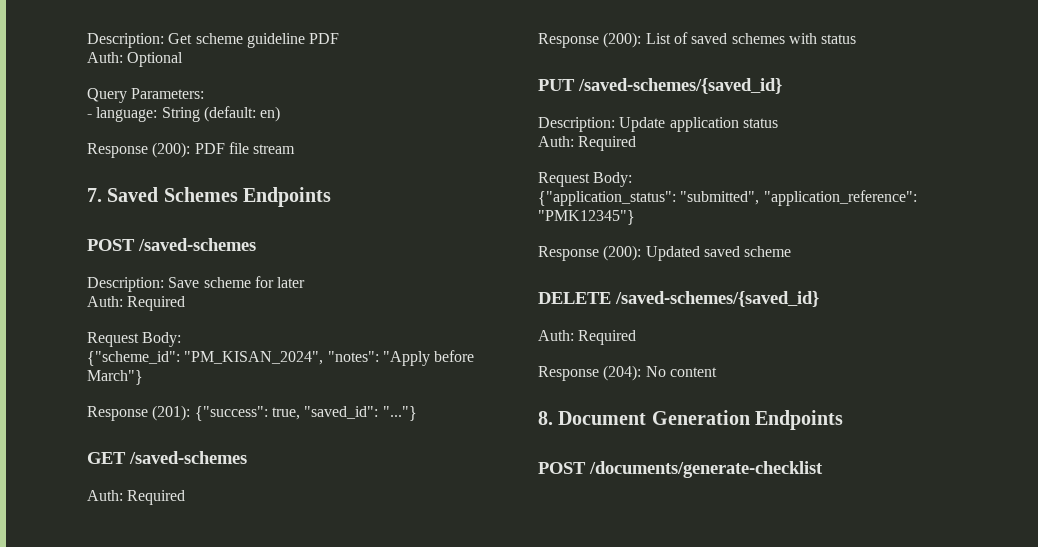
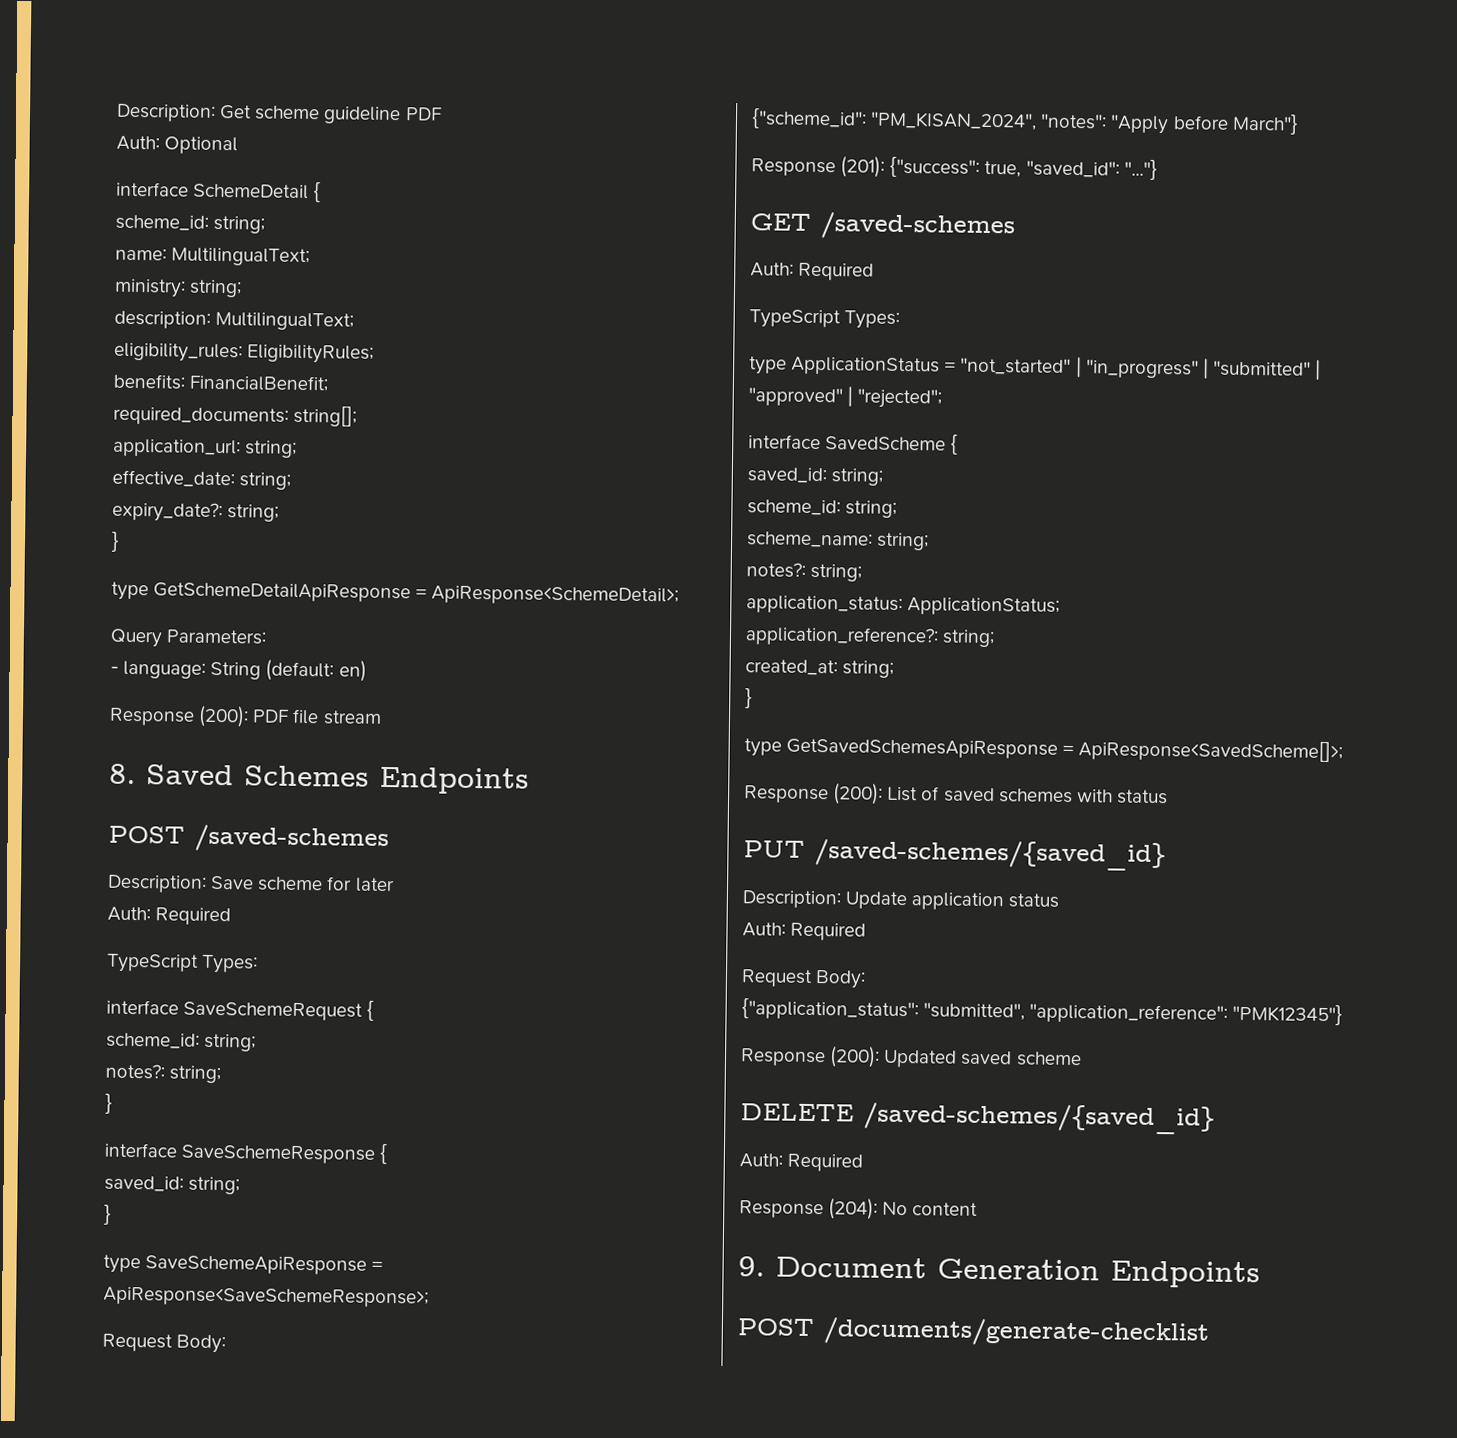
(184, 59) none -> [116,181,322,203] [115,214,266,234] [115,247,311,267] [114,278,243,298] [114,310,355,331] [114,342,375,364] [113,373,329,392] [113,405,358,427] [113,438,298,458] [112,469,292,490] [112,501,280,523] [111,531,120,552] [111,581,680,606] // interface SchemeDetail { // scheme_id: string; // name: MultilingualText; // ministry: string; // description: MultilingualText; // eligibility_rules: EligibilityRules; // benefits: FinancialBenefit; // required_documents: string[]; // application_url: string; // effective_date: string; // expiry_date?: string; // } // type GetSchemeDetailApiResponse = ApiResponse<SchemeDetail>;
[87,188,102,202] 7. -> [109,763,136,785] 8.
(186, 303) none -> [107,953,259,974] [106,999,375,1021] [106,1032,257,1052] [105,1063,222,1084] [105,1093,113,1114] [104,1142,389,1165] [104,1175,241,1195] [104,1204,112,1225] [103,1254,384,1275] [103,1286,429,1308] // TypeScript Types: // interface SaveSchemeRequest { // scheme_id: string; // notes?: string; // } // interface SaveSchemeResponse { // saved_id: string; // } // type SaveSchemeApiResponse = ApiResponse<SaveSchemeResponse>;
(186, 497) none -> [749,309,901,329] [749,356,1322,380] [748,386,943,409] [748,434,959,455] [747,467,884,486] [747,499,898,518] [747,531,930,551] [746,562,863,582] [746,595,1061,616] [745,626,996,648] [745,659,895,678] [745,688,753,709] [744,738,1344,763] // TypeScript Types: // type ApplicationStatus = "not_started" | "in_progress" | "submitted" | "approved" | "rejected"; // interface SavedScheme { // saved_id: string; // scheme_id: string; // scheme_name: string; // notes?: string; // application_status: ApplicationStatus; // application_reference?: string; // created_at: string; // } // type GetSavedSchemesApiResponse = ApiResponse<SavedScheme[]>;
[538,411,553,425] 8. -> [738,1256,765,1277] 9.

